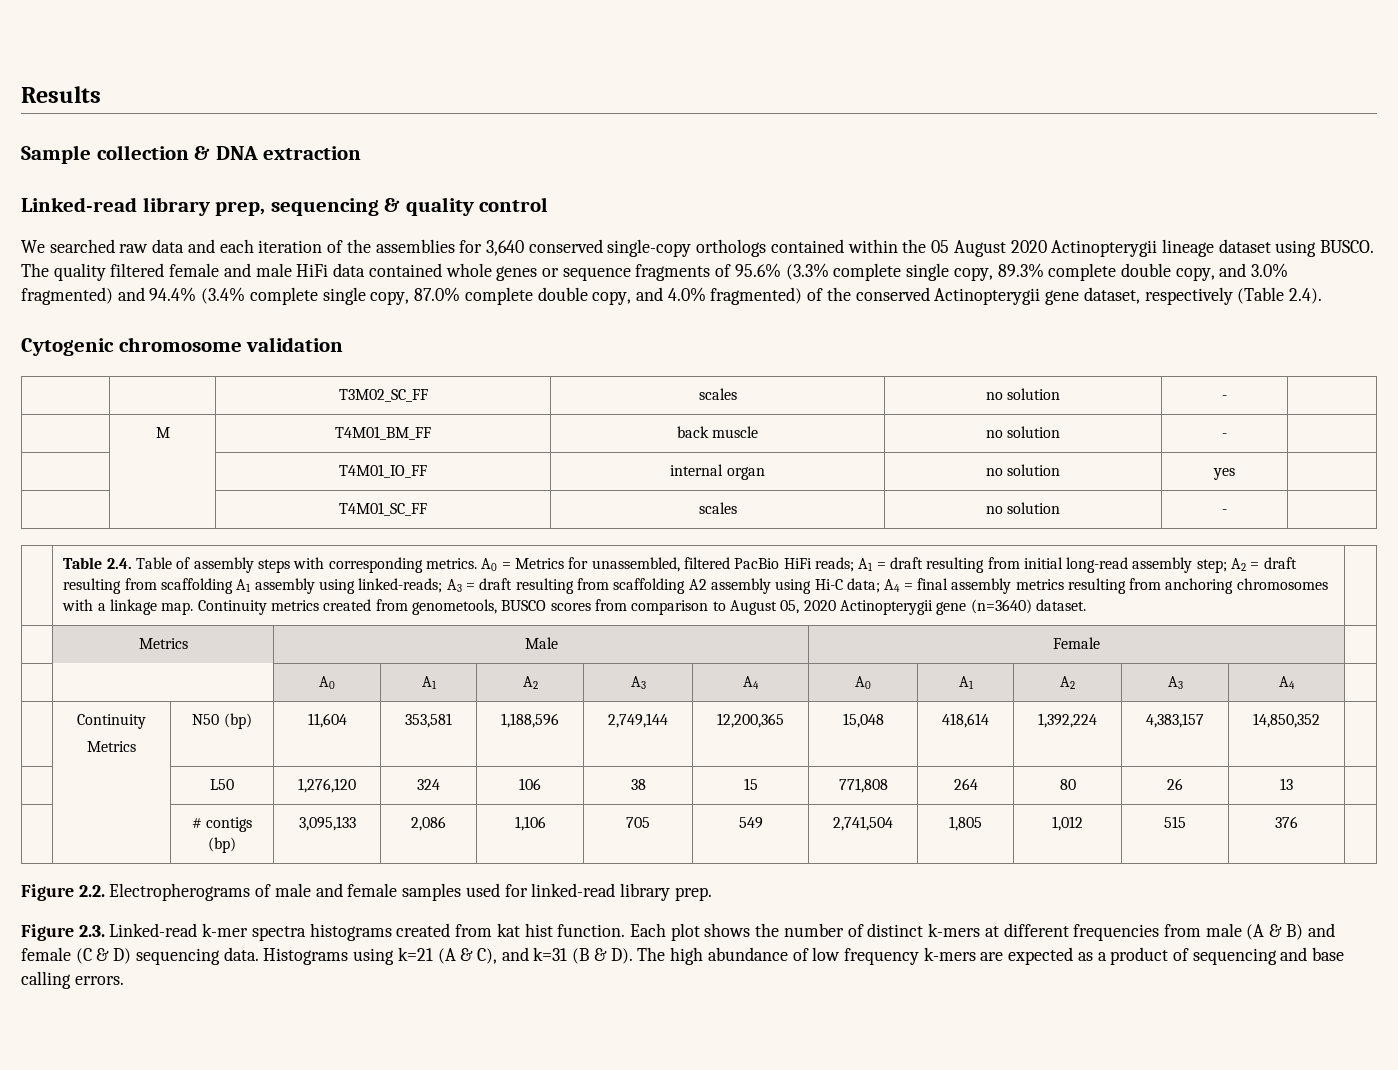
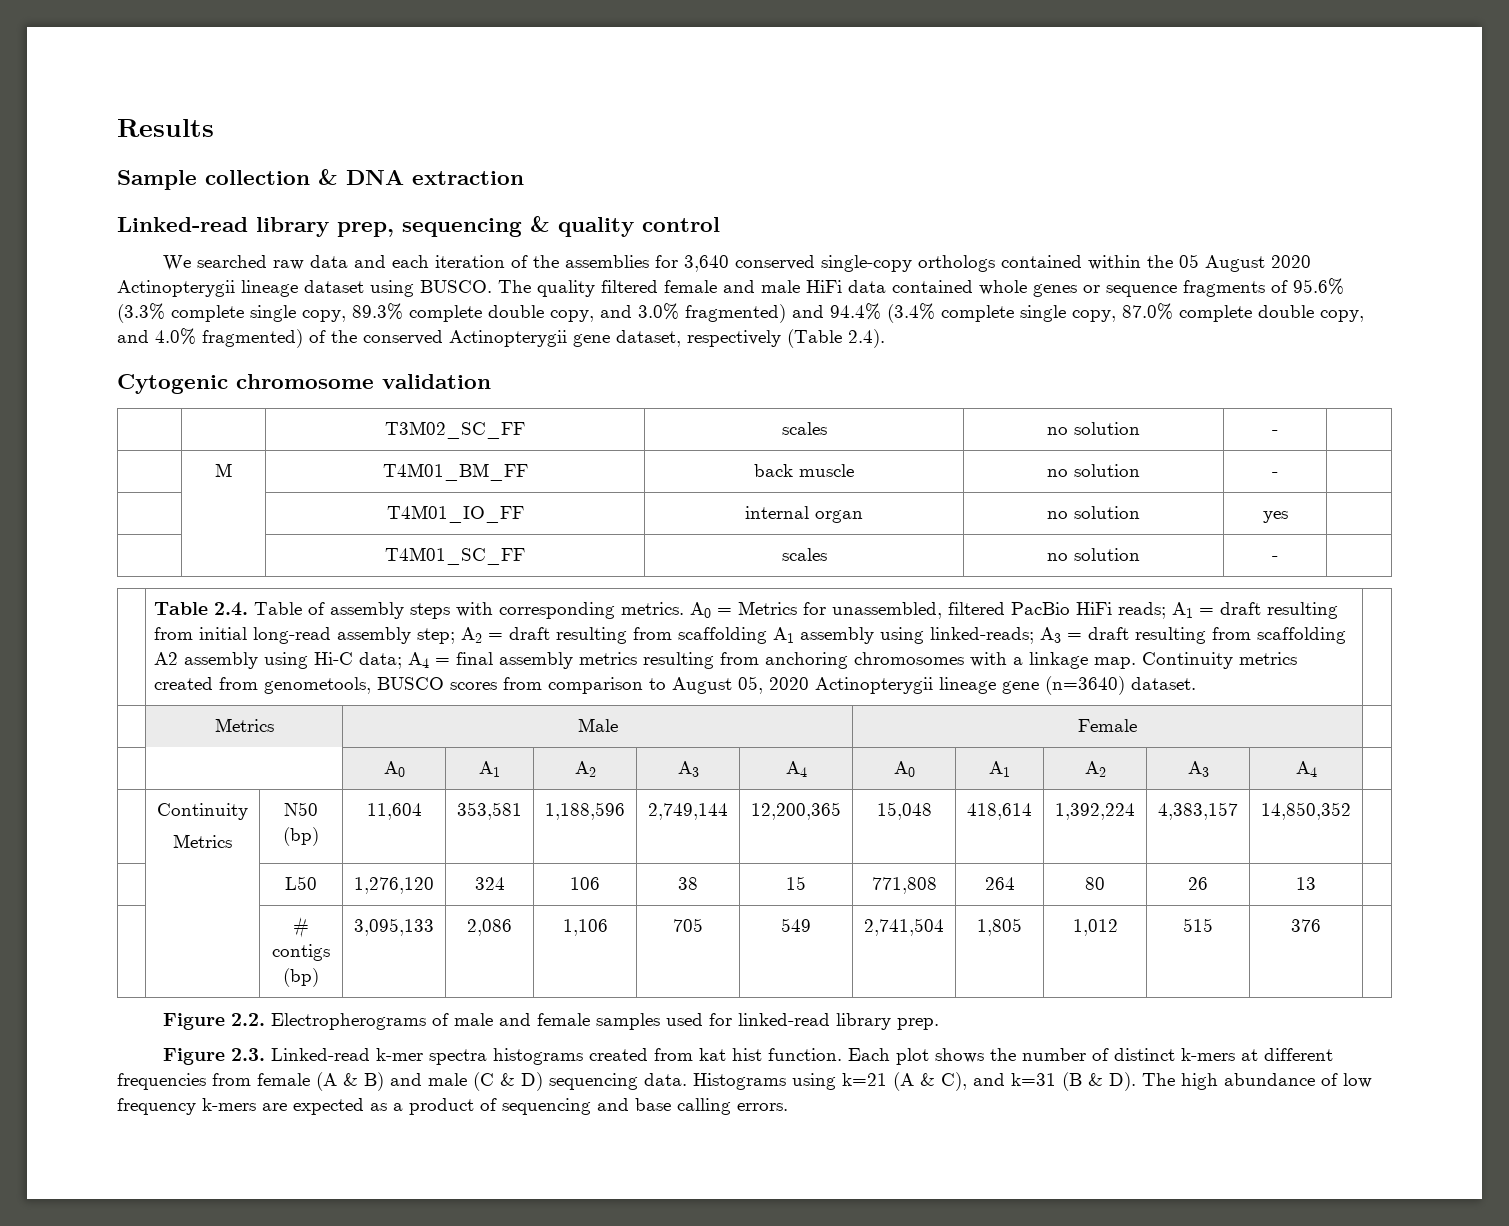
(933, 607) none -> [939,677,997,694] lineage
[1205,923,1242,937] male -> [257,1073,310,1086] female
[21,947,71,961] female -> [428,1073,467,1086] male

